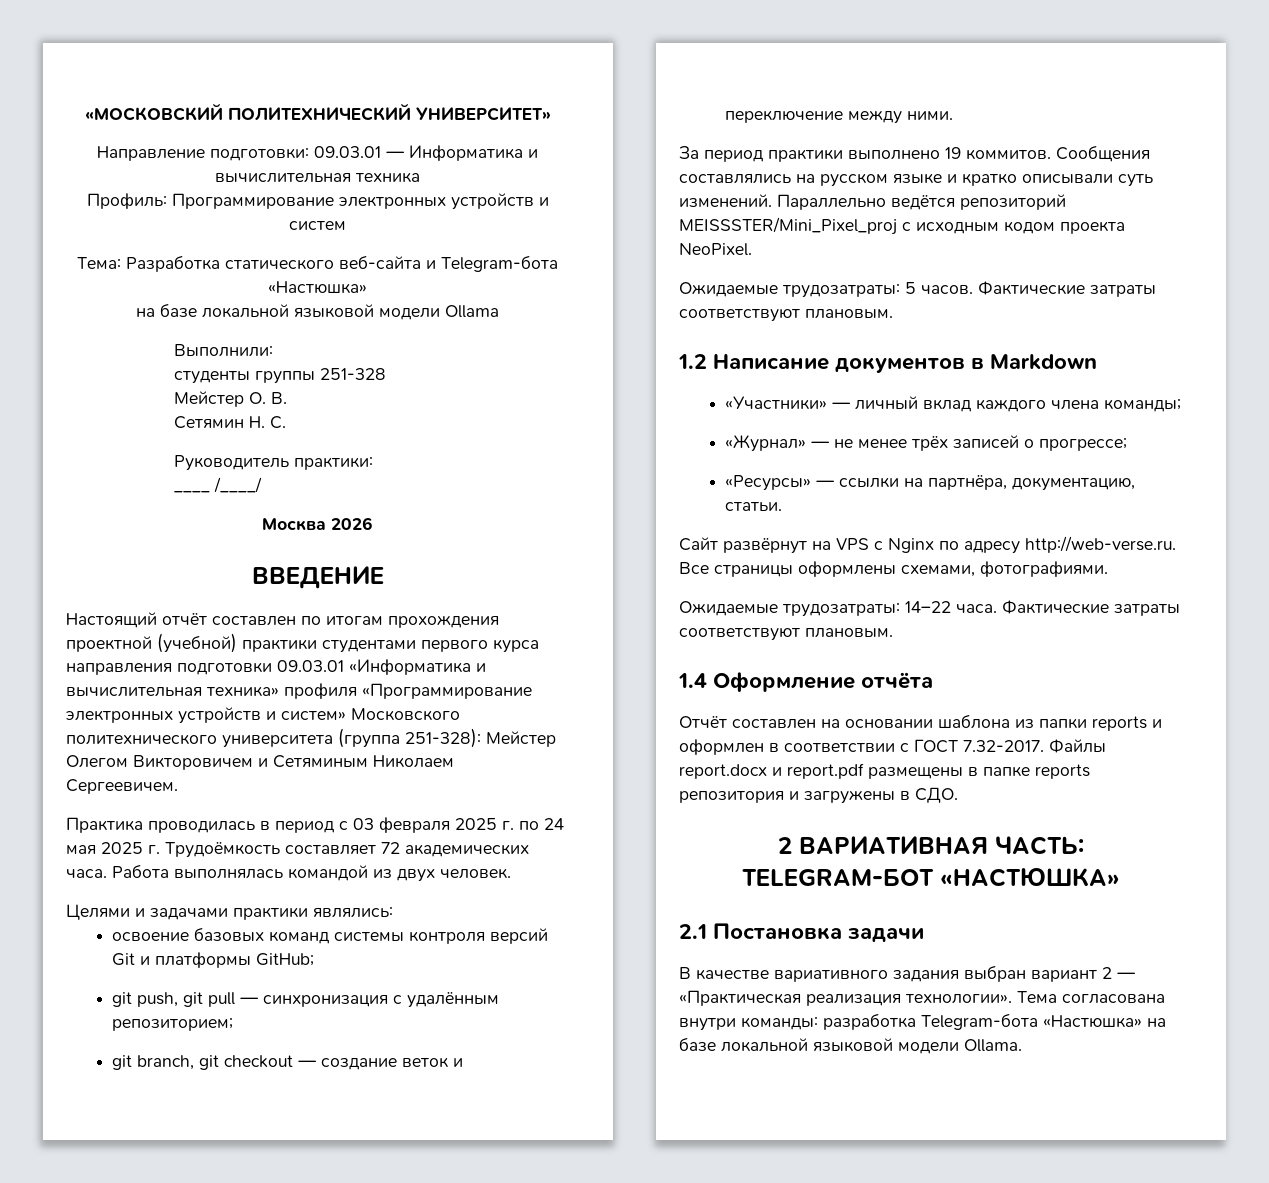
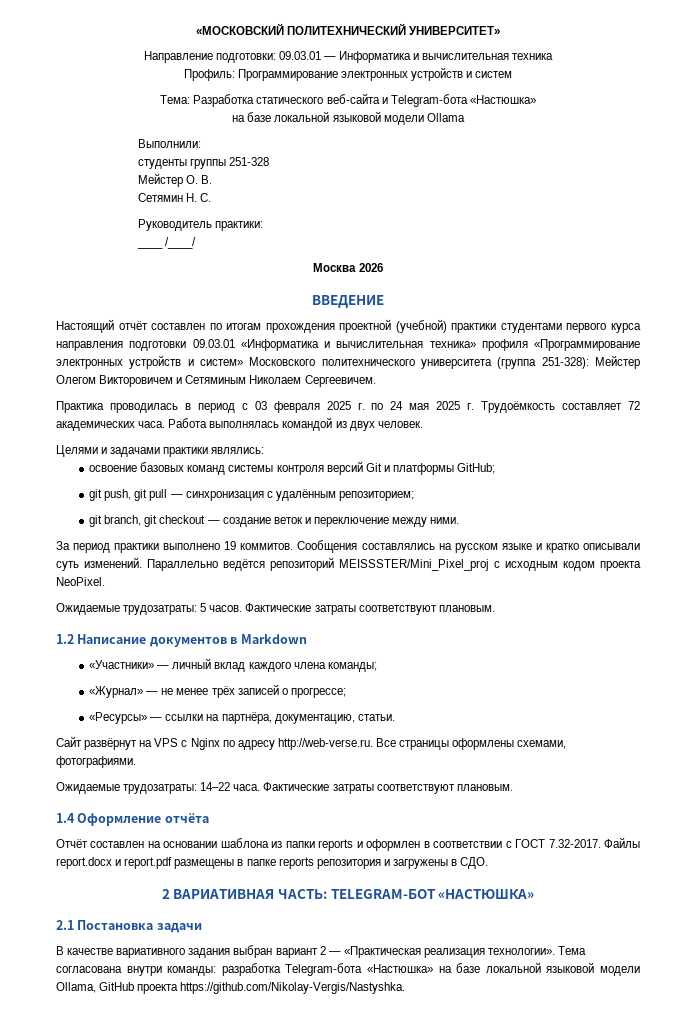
[964,1039,1022,1052] Ollama. -> [56,982,406,994] Ollama, GitHub проекта https://github.com/Nikolay-Vergis/Nastyshka.

